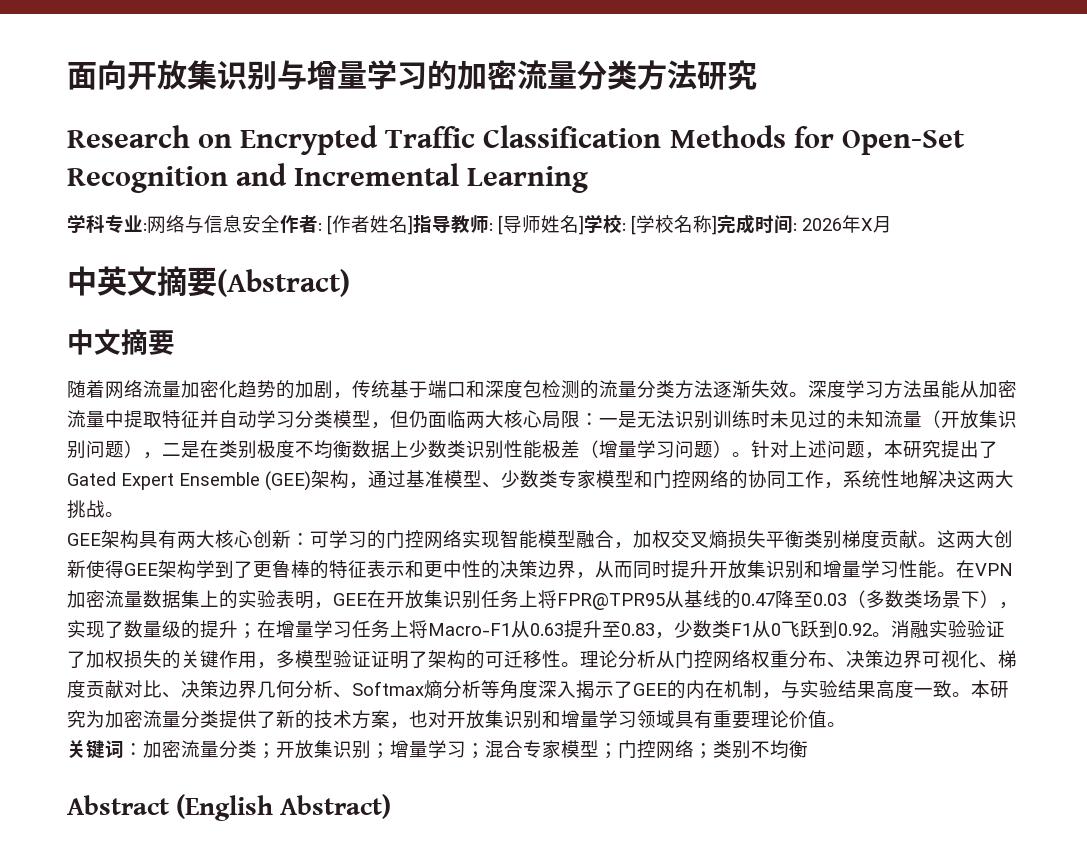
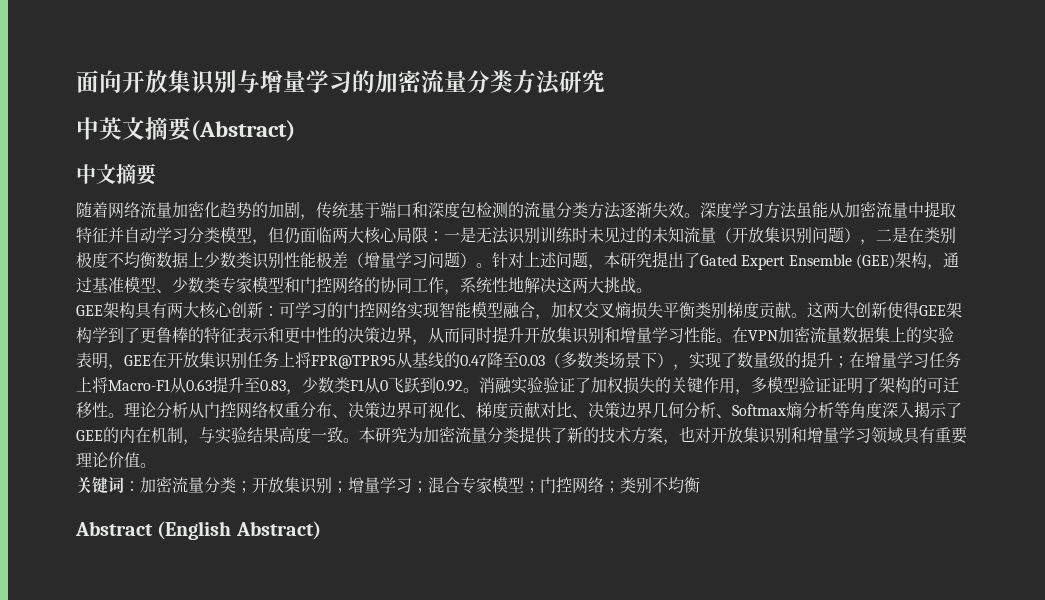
[67,125,965,155] [67,163,589,193] [67,214,892,235] // Research on Encrypted Traffic Classification Methods for Open-Set Recognition and Incremental Learning // 学科专业:网络与信息安全作者: [作者姓名]指导教师: [导师姓名]学校: [学校名称]完成时间: 2026年X月 -> (605, 81) none

